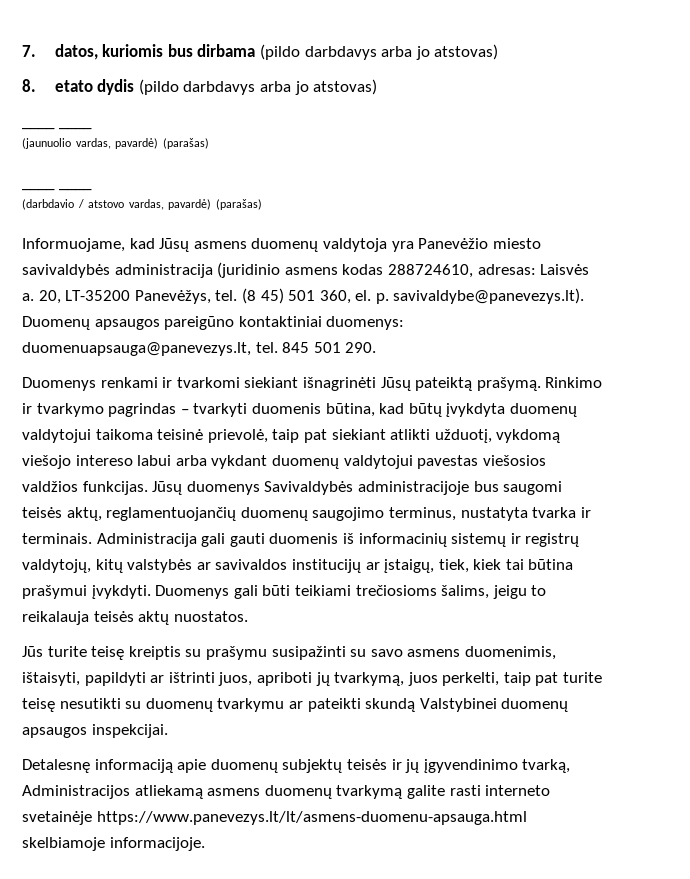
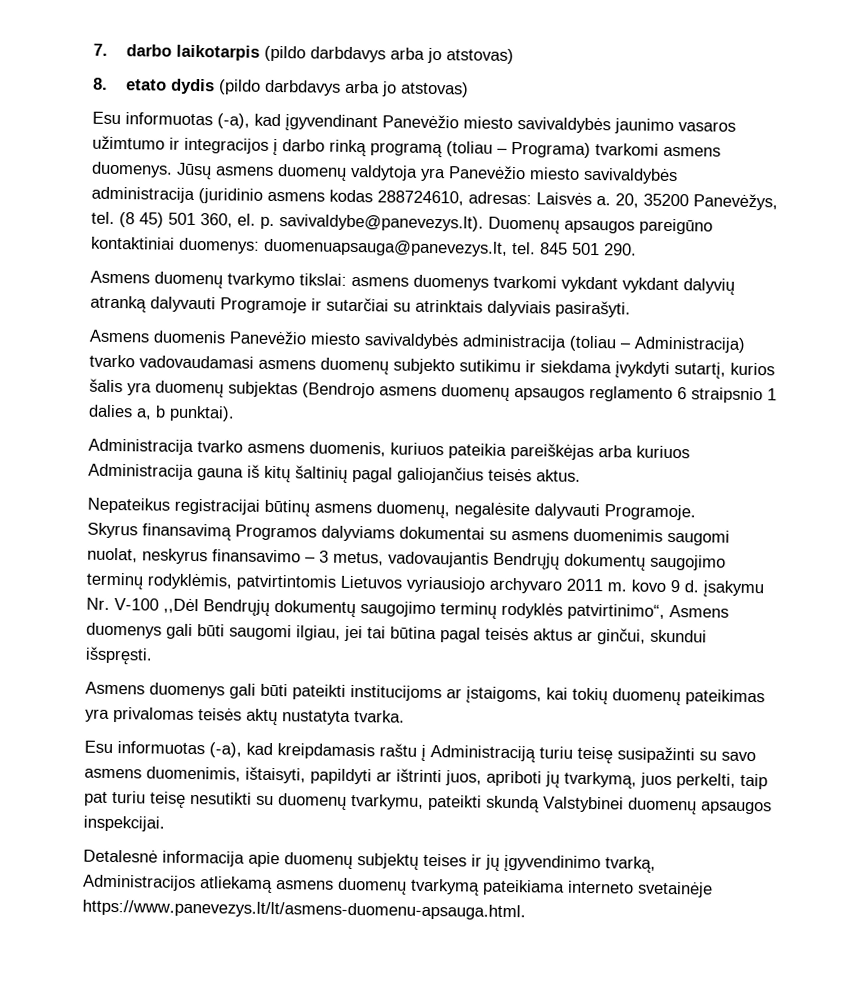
[54,44,256,60] datos, kuriomis bus dirbama -> [125,44,260,61] darbo laikotarpis
[22,127,92,130] [22,138,209,149] [22,188,92,191] [22,199,262,210] [22,238,155,252] ____ ____ // (jaunuolio vardas, pavardė) (parašas) // ____ ____ // (darbdavio / atstovo vardas, pavardė) (parašas) // Informuojame, kad -> [92,111,736,135] [92,135,721,158] [91,161,173,178] Esu informuotas (-a), kad įgyvendinant Panevėžio miesto savivaldybės jaunimo vasaros užimtumo ir integracijos į darbo rinką programą (toliau – Programa) tvarkomi asmens duomenys.
[65,290,131,301] LT-35200 -> [643,193,689,207] 35200
[22,377,603,391] [22,403,577,417] [22,429,561,443] [22,455,546,469] [22,481,563,495] [22,507,591,521] [22,533,580,547] [22,559,574,573] [22,585,547,599] [22,611,248,625] [22,646,267,660] Duomenys renkami ir tvarkomi siekiant išnagrinėti Jūsų pateiktą prašymą. Rinkimo ir tvarkymo pagrindas – tvarkyti duomenis būtina, kad būtų įvykdyta duomenų valdytojui taikoma teisinė prievolė, taip pat siekiant atlikti užduotį, vykdomą viešojo intereso labui arba vykdant duomenų valdytojui pavestas viešosios valdžios funkcijas. Jūsų duomenys Savivaldybės administracijoje bus saugomi teisės aktų, reglamentuojančių duomenų saugojimo terminus, nustatyta tvarka ir terminais. Administracija gali gauti duomenis iš informacinių sistemų ir registrų valdytojų, kitų valstybės ar savivaldos institucijų ar įstaigų, tiek, kiek tai būtina prašymui įvykdyti. Duomenys gali būti teikiami trečiosioms šalims, jeigu to reikalauja teisės aktų nuostatos. // Jūs turite teisę kreiptis su prašymu -> [90,270,735,295] [90,295,631,318] [89,329,745,353] [89,354,775,379] [89,378,777,404] [88,404,235,422] [88,438,690,461] [88,463,581,484] [87,497,696,521] [87,522,730,546] [87,547,726,571] [86,572,764,598] [86,597,729,620] [86,622,707,645] [85,646,153,665] [85,681,765,706] [85,707,405,726] [84,740,613,764] Asmens duomenų tvarkymo tikslai: asmens duomenys tvarkomi vykdant vykdant dalyvių atranką dalyvauti Programoje ir sutarčiai su atrinktais dalyviais pasirašyti. // Asmens duomenis Panevėžio miesto savivaldybės administracija (toliau – Administracija) tvarko vadovaudamasi asmens duomenų subjekto sutikimu ir siekdama įvykdyti sutartį, kurios šalis yra duomenų subjektas (Bendrojo asmens duomenų apsaugos reglamento 6 straipsnio 1 dalies a, b punktai). // Administracija tvarko asmens duomenis, kuriuos pateikia pareiškėjas arba kuriuos Administracija gauna iš kitų šaltinių pagal galiojančius teisės aktus. // Nepateikus registracijai būtinų asmens duomenų, negalėsite dalyvauti Programoje. // Skyrus finansavimą Programos dalyviams dokumentai su asmens duomenimis saugomi nuolat, neskyrus finansavimo – 3 metus, vadovaujantis Bendrųjų dokumentų saugojimo terminų rodyklėmis, patvirtintomis Lietuvos vyriausiojo archyvaro 2011 m. kovo 9 d. įsakymu Nr. V-100 ,,Dėl Bendrųjų dokumentų saugojimo terminų rodyklės patvirtinimo“, Asmens duomenys gali būti saugomi ilgiau, jei tai būtina pagal teisės aktus ar ginčui, skundui išspręsti. // Asmens duomenys gali būti pateikti institucijoms ar įstaigoms, kai tokių duomenų pateikimas yra privalomas teisės aktų nustatyta tvarka. // Esu informuotas (-a), kad kreipdamasis raštu į Administraciją turiu teisę
[563,672,603,683] turite -> [112,791,146,804] turiu
[217,698,303,712] tvarkymu ar -> [351,794,424,810] tvarkymu,
[22,759,173,773] Detalesnę informaciją -> [83,849,245,867] Detalesnė informacija
[346,759,387,770] teisės -> [423,853,467,867] teises
[406,785,551,799] [22,811,527,825] [22,837,205,851] galite rasti interneto svetainėje https://www.panevezys.lt/lt/asmens-duomenu-apsauga.html skelbiamoje informacijoje. -> [482,879,713,898] [82,899,526,921] pateikiama interneto svetainėje https://www.panevezys.lt/lt/asmens-duomenu-apsauga.html.

